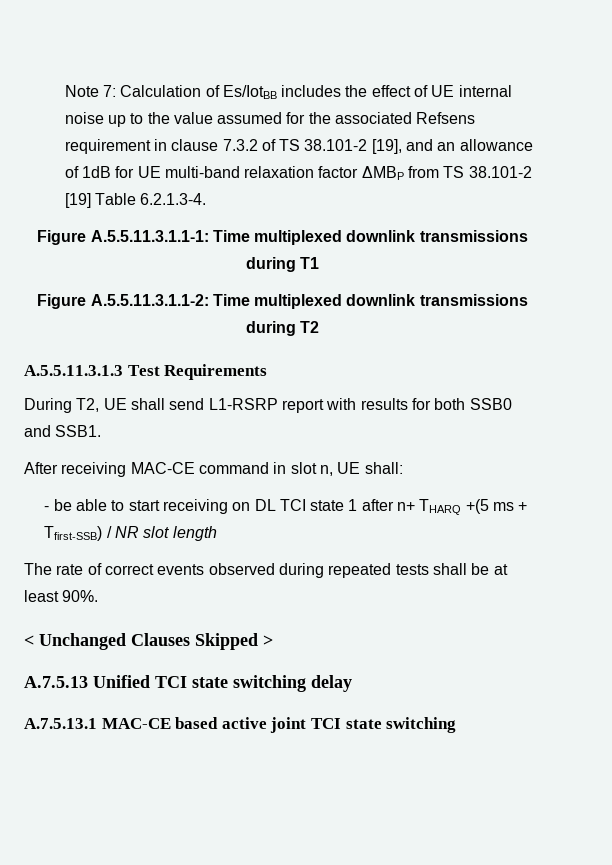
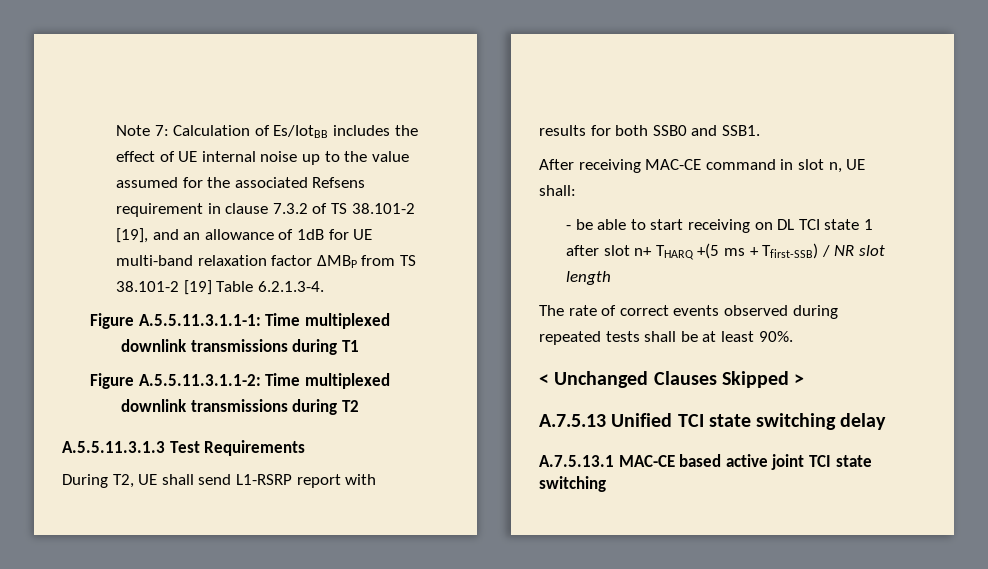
(394, 505) none -> [603,245,630,256] slot

